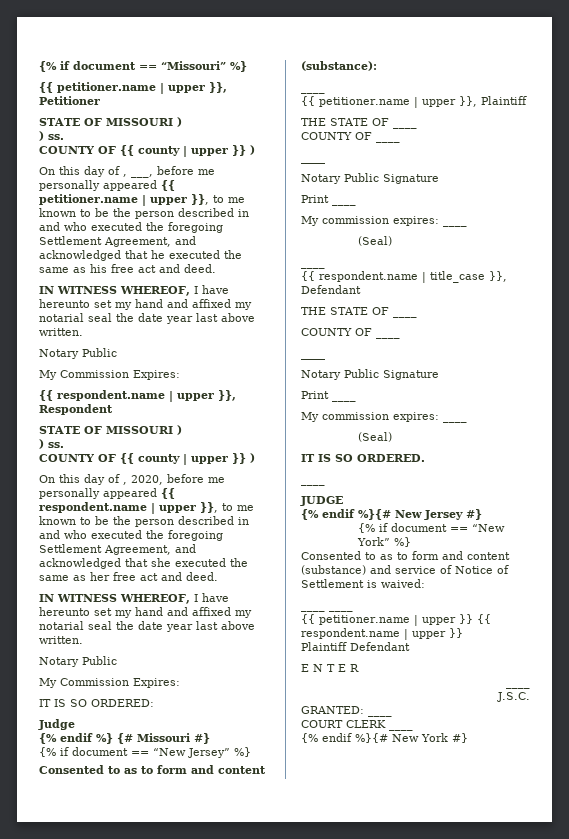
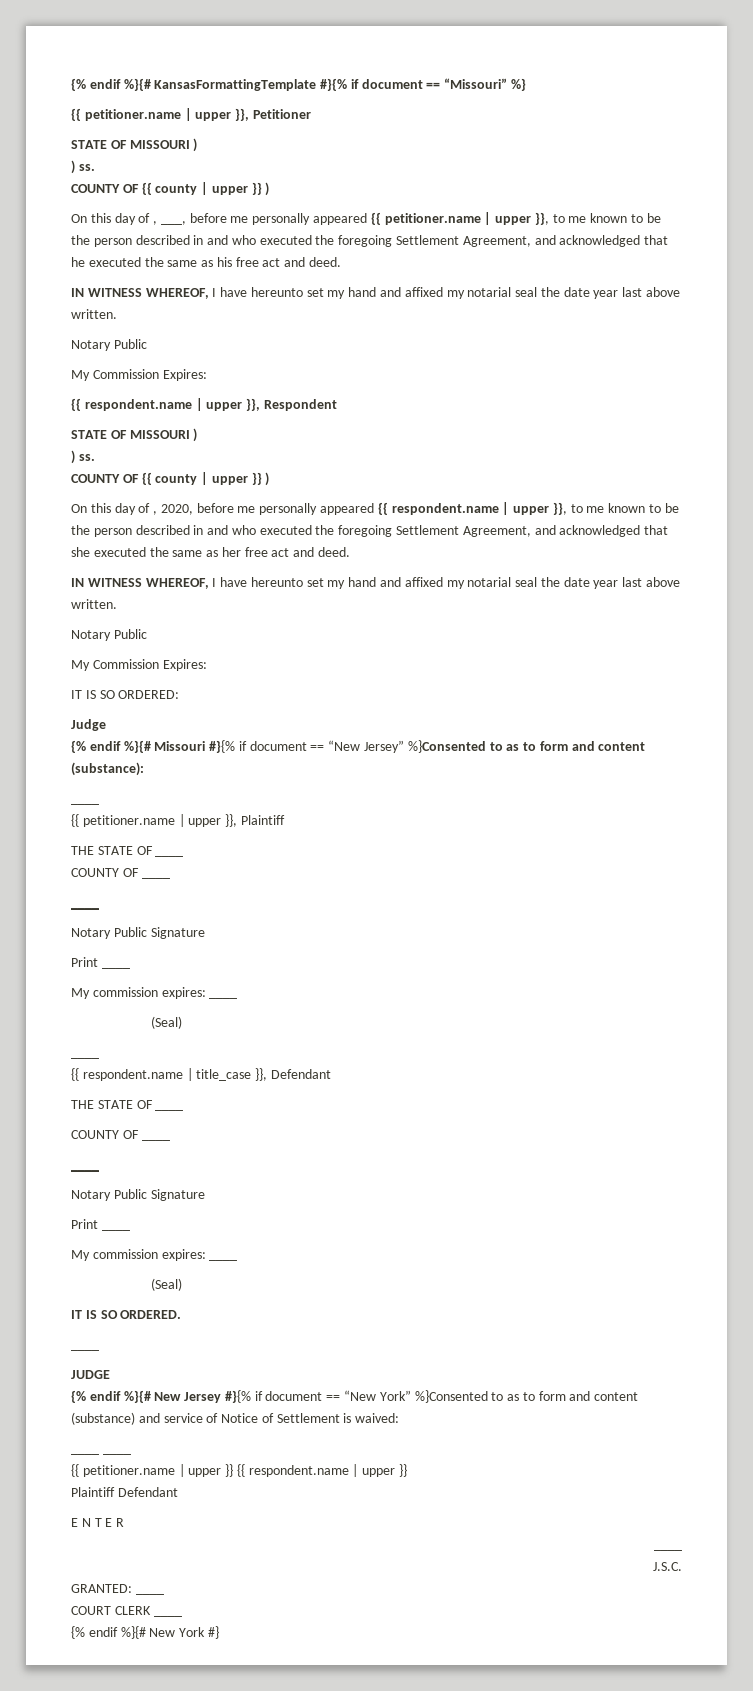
[39,61,57,72] {% -> [71,78,348,91] {% endif %}{# KansasFormattingTemplate #}{%
[96,733,210,744] [39,747,56,757] %} {# Missouri #} // {% -> [123,740,236,753] %}{# Missouri #}{%
[234,747,251,757] [39,765,104,774] %} // Consented -> [407,740,486,753] %}Consented
[466,509,482,520] [358,523,376,533] #} // {% -> [224,1390,251,1403] #}{%
[394,537,412,547] [301,551,361,560] %} // Consented -> [414,1390,488,1403] %}Consented

